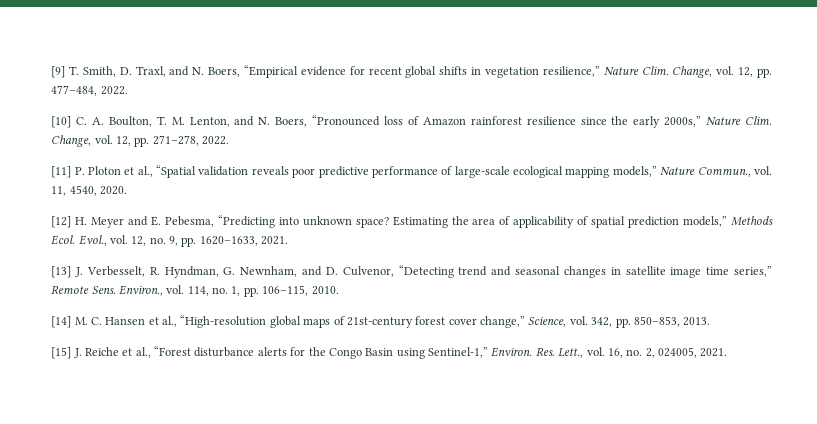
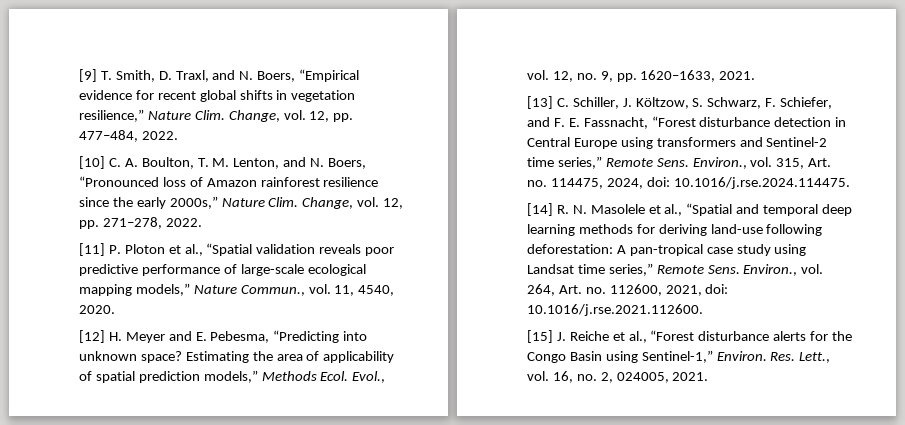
[75,265,772,278] [51,285,339,297] [51,315,711,328] J. Verbesselt, R. Hyndman, G. Newnham, and D. Culvenor, “Detecting trend and seasonal changes in satellite image time series,” Remote Sens. Environ., vol. 114, no. 1, pp. 106–115, 2010. // [14] M. C. Hansen et al., “High-resolution global maps of 21st-century forest cover change,” Science, vol. 342, pp. 850–853, 2013. -> [556,97,833,109] [526,116,847,129] [526,137,828,149] [526,156,832,169] [526,177,850,189] [526,203,853,216] [526,224,823,236] [526,244,807,256] [526,263,824,276] [526,284,729,296] [526,304,703,316] C. Schiller, J. Költzow, S. Schwarz, F. Schiefer, and F. E. Fassnacht, “Forest disturbance detection in Central Europe using transformers and Sentinel-2 time series,” Remote Sens. Environ., vol. 315, Art. no. 114475, 2024, doi: 10.1016/j.rse.2024.114475. // [14] R. N. Masolele et al., “Spatial and temporal deep learning methods for deriving land-use following deforestation: A pan-tropical case study using Landsat time series,” Remote Sens. Environ., vol. 264, Art. no. 112600, 2021, doi: 10.1016/j.rse.2021.112600.

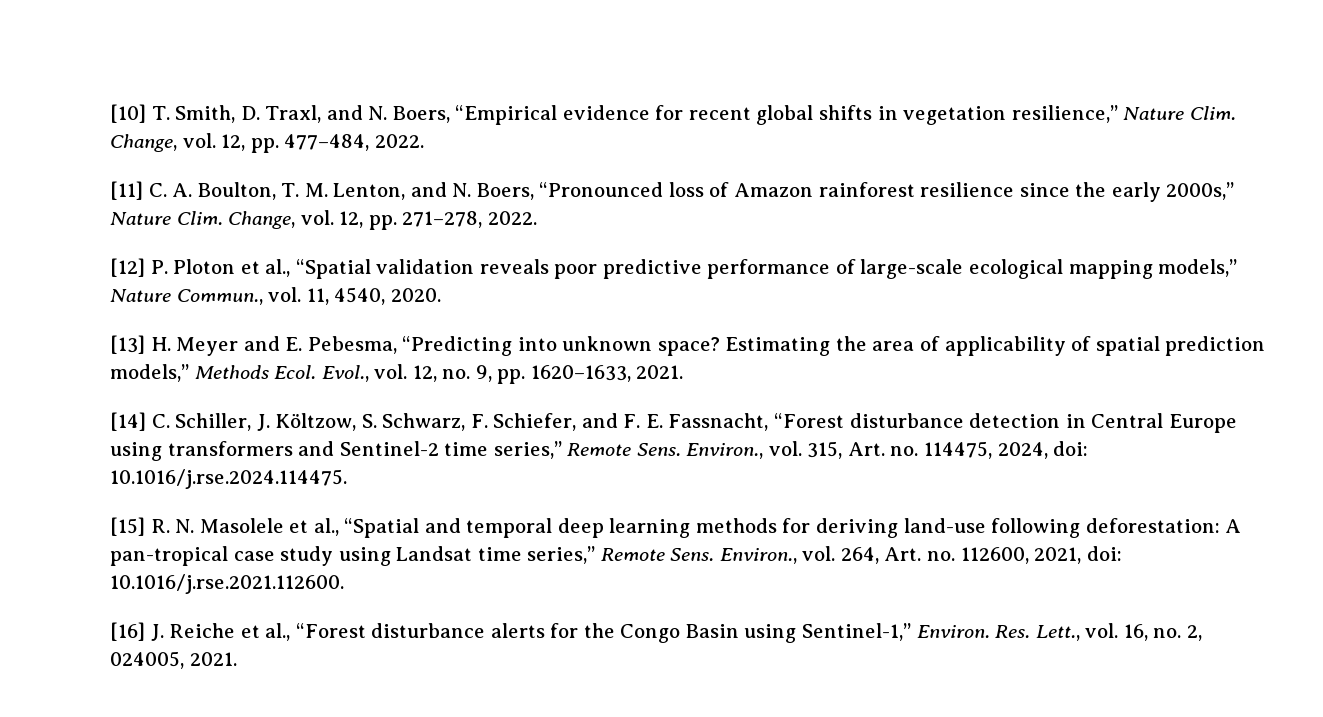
[78,69,97,82] [9] -> [110,104,147,123] [10]
[78,156,105,169] [10] -> [110,181,144,200] [11]
[78,243,105,256] [11] -> [110,258,146,277] [12]
[78,330,105,343] [12] -> [110,335,146,354] [13]
[526,96,553,109] [13] -> [110,412,147,431] [14]
[526,203,553,216] [14] -> [110,517,146,536] [15]
[526,330,553,343] [15] -> [110,622,146,641] [16]

